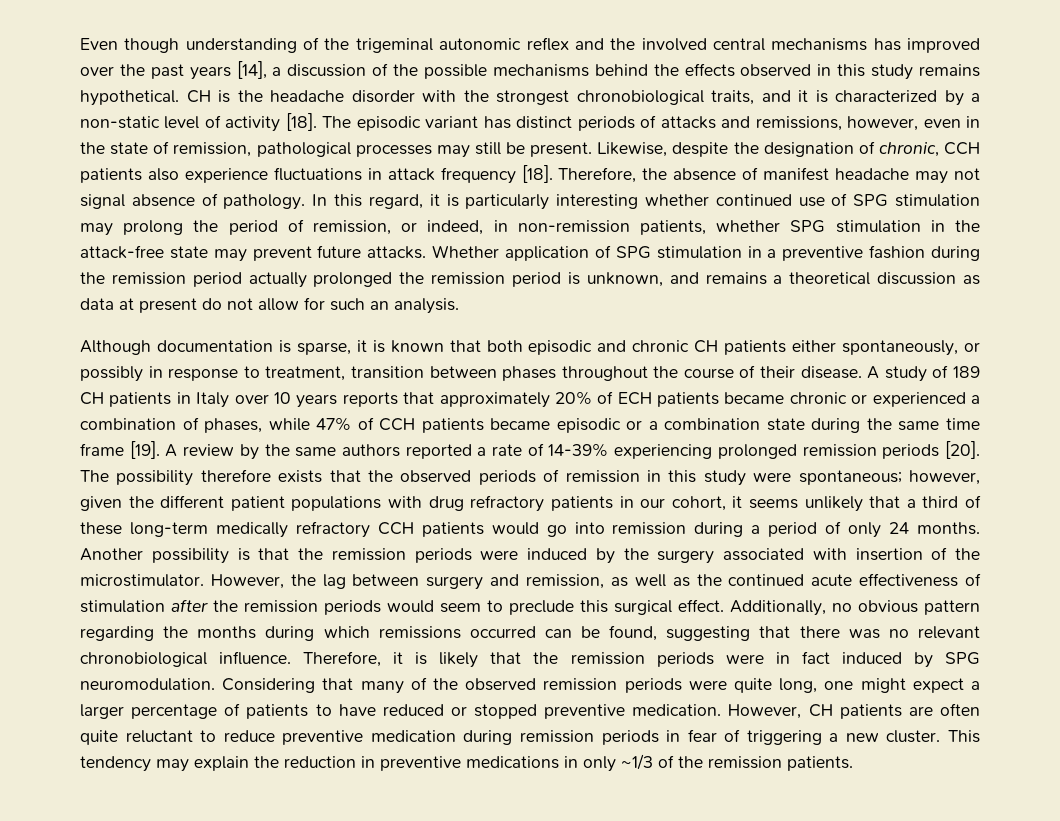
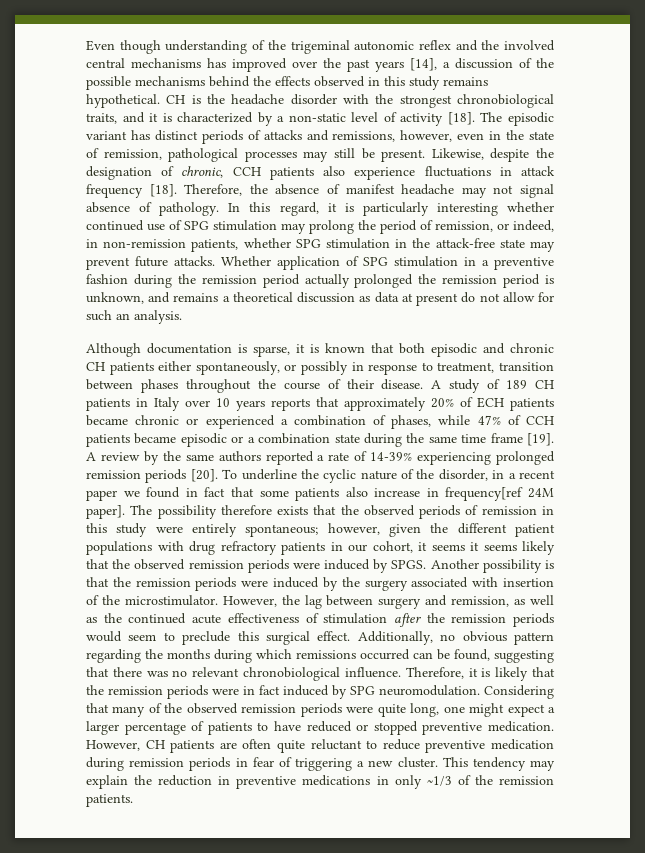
(981, 450) none -> [222,469,555,483] [86,487,554,501] [86,505,125,519] To underline the cyclic nature of the disorder, in a recent paper we found in fact that some patients also increase in frequency[ref 24M paper].
(792, 477) none -> [192,523,237,537] entirely
[804,495,981,512] [80,521,980,538] unlikely that a third of these long-term medically refractory CCH patients would go into remission during a period of only 24 months. -> [470,541,555,555] [86,559,427,573] it seems likely that the observed remission periods were induced by SPGS.

